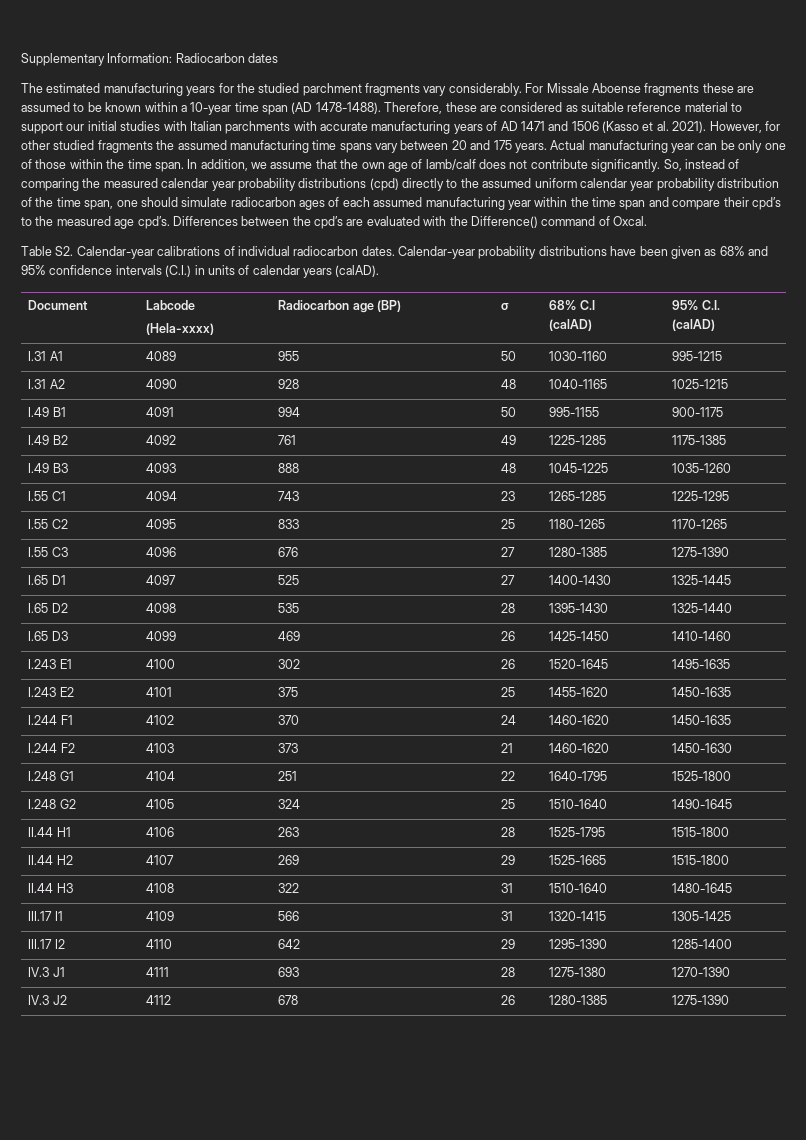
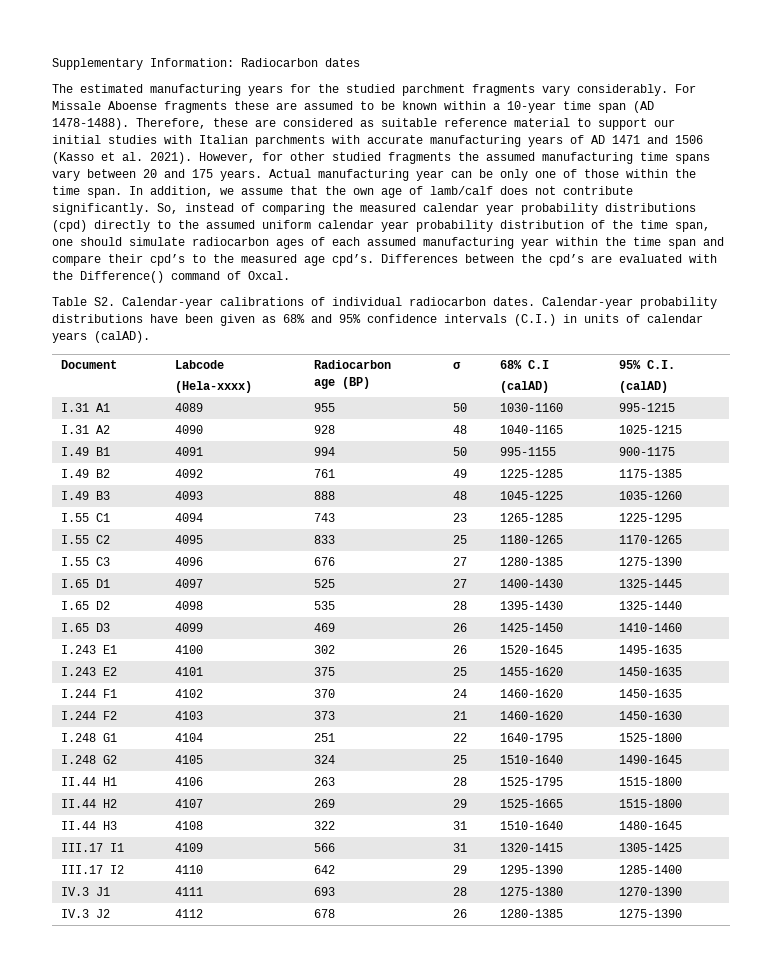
(350, 305) none -> (391, 364) //

